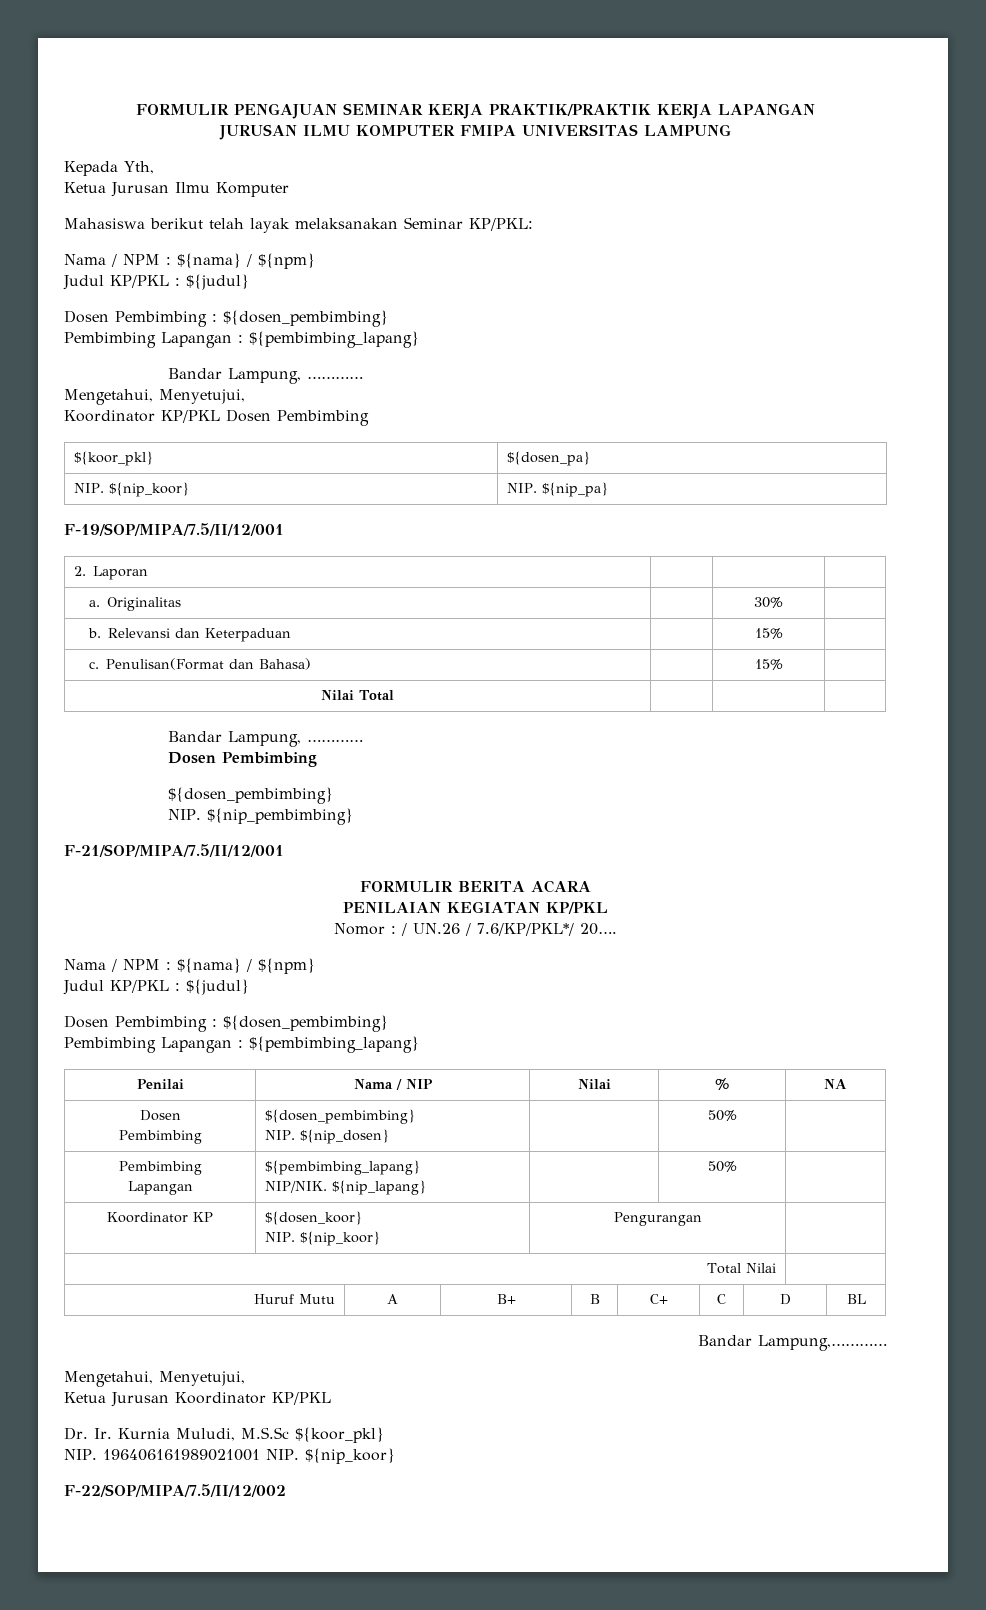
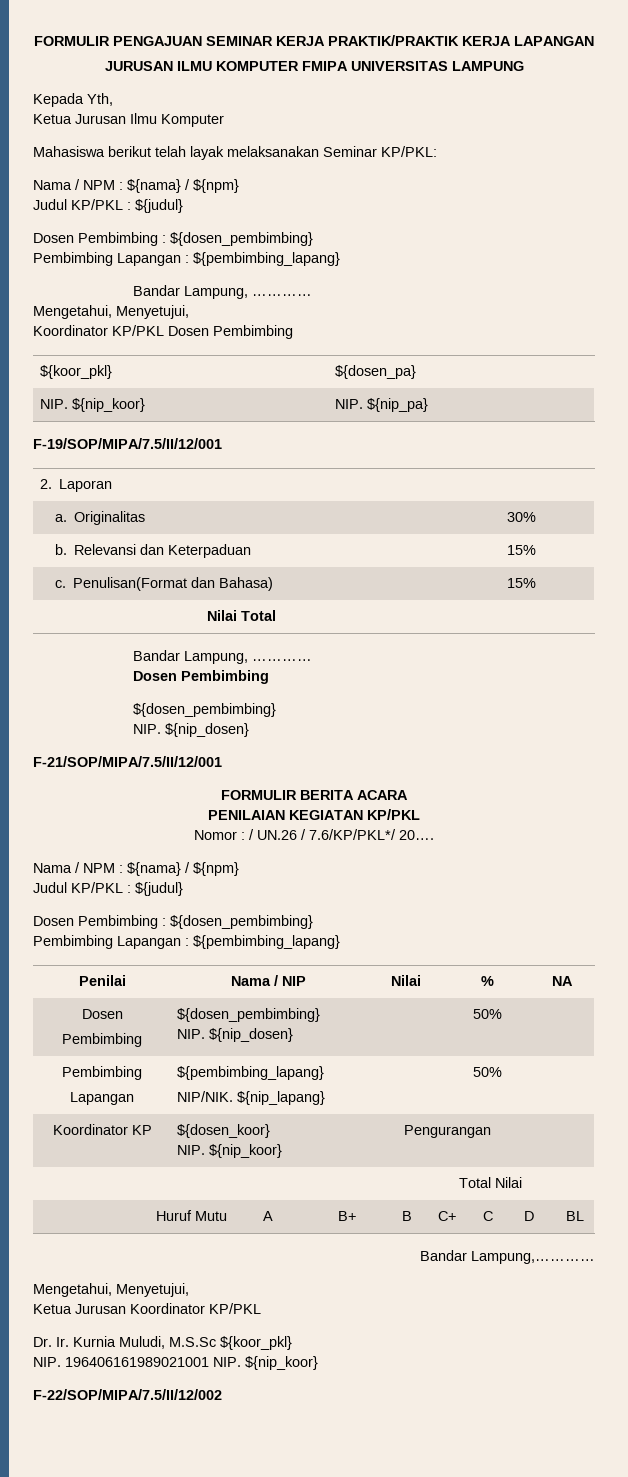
[206,808,353,825] ${nip_pembimbing} -> [164,723,249,737] ${nip_dosen}

